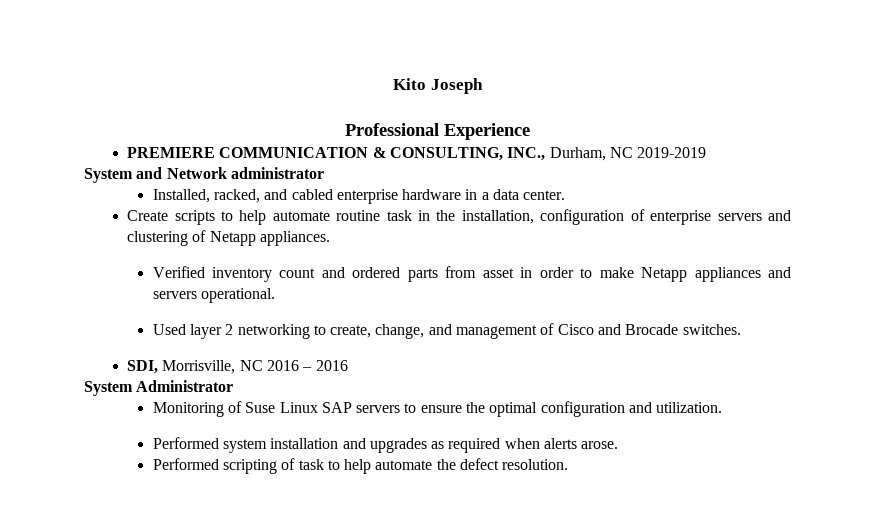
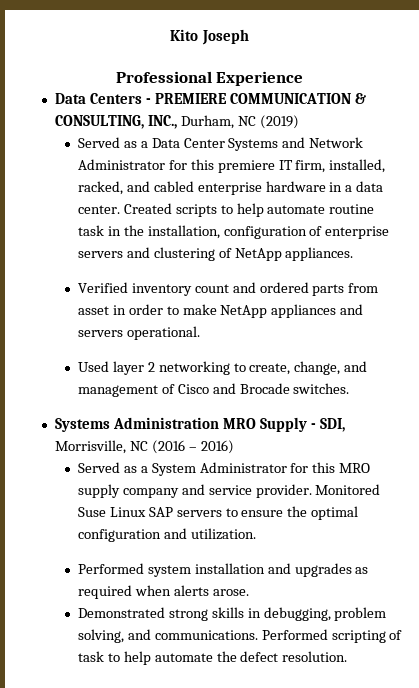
(530, 131) none -> [55,93,152,104] Data Centers -
[637,147,707,158] [84,167,324,183] [152,189,210,203] 2019-2019 // System and Network administrator // Installed, -> [260,115,300,129] [77,137,364,151] [77,159,386,173] (2019) // Served as a Data Center Systems and Network Administrator for this premiere IT firm, installed,
[127,210,169,221] // Create -> [123,203,172,214] Created
[209,231,256,246] Netapp -> [234,248,282,261] NetApp
[641,267,688,282] Netapp -> [220,305,268,318] NetApp
[127,360,348,374] [84,380,234,396] [152,401,242,417] SDI, Morrisville, NC 2016 – 2016 // System Administrator // Monitoring of -> [55,417,345,432] [55,440,235,454] [77,462,371,476] [77,484,381,498] Systems Administration MRO Supply - SDI, Morrisville, NC (2016 – 2016) // Served as a System Administrator for this MRO supply company and service provider. Monitored
(619, 445) none -> [77,607,387,621] [77,629,258,643] Demonstrated strong skills in debugging, problem solving, and communications.

